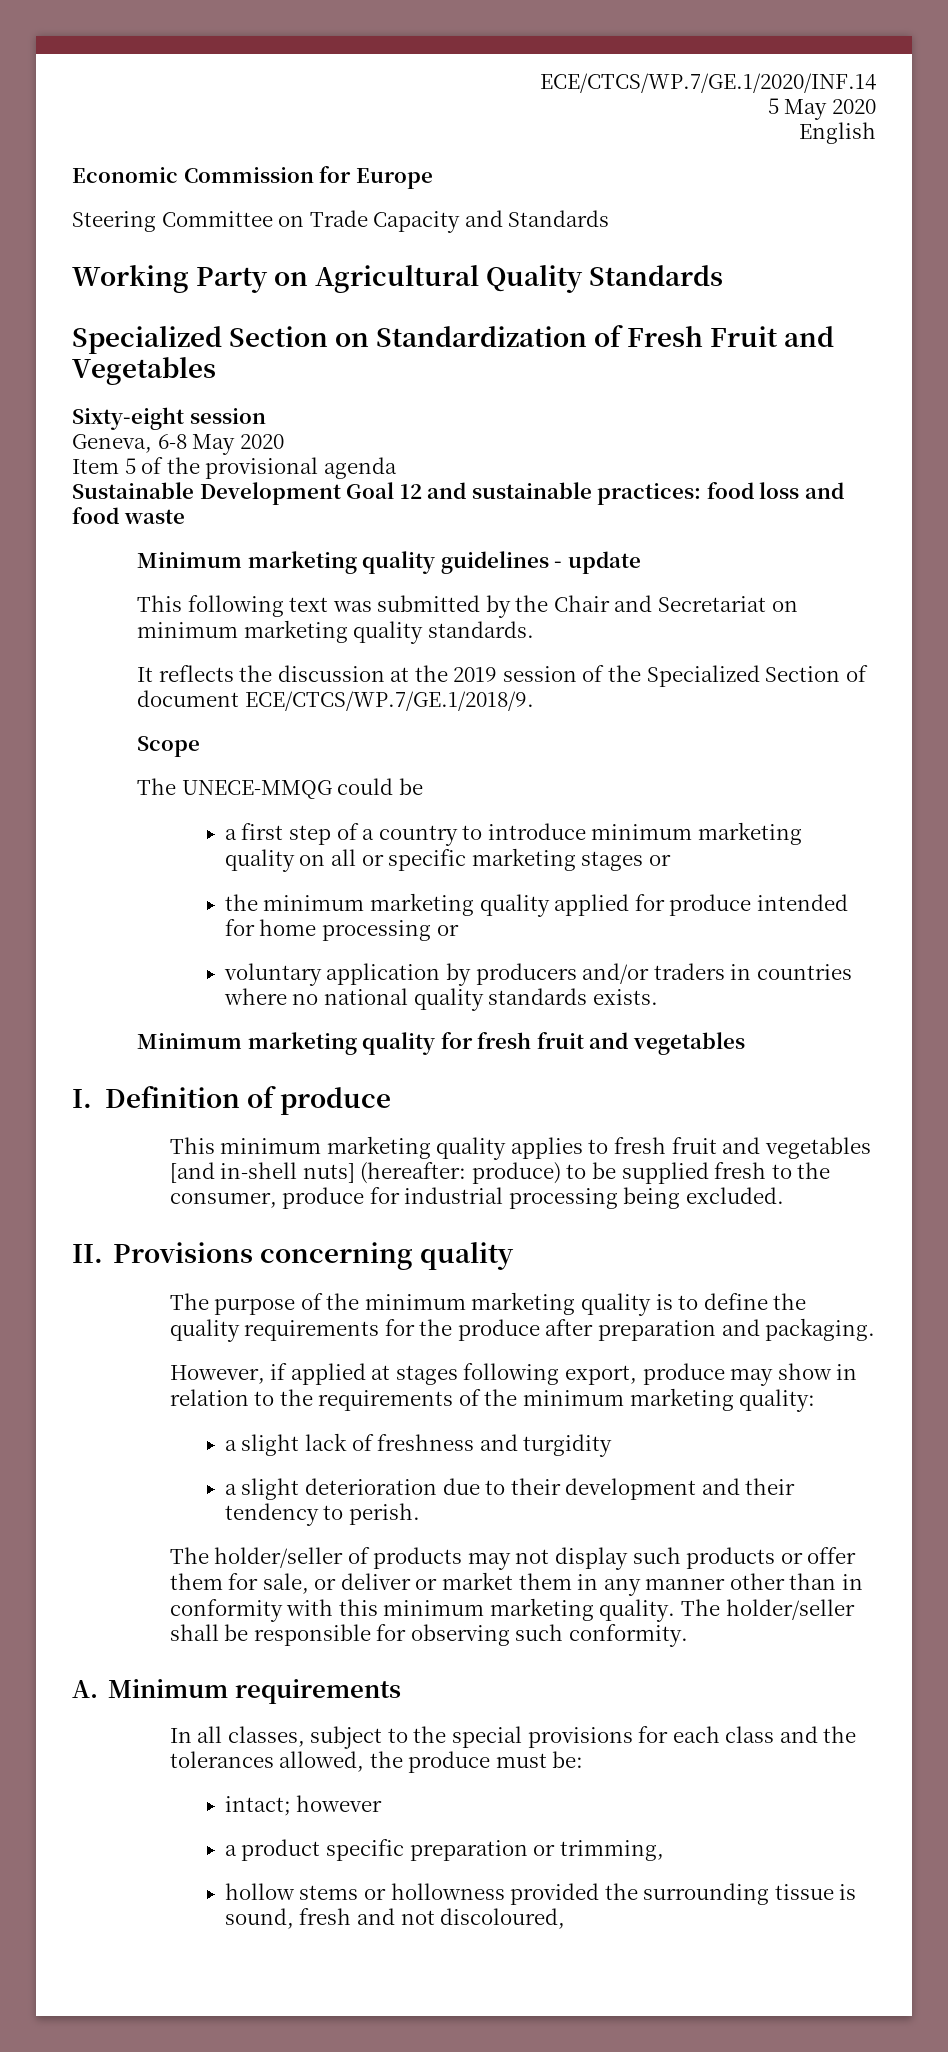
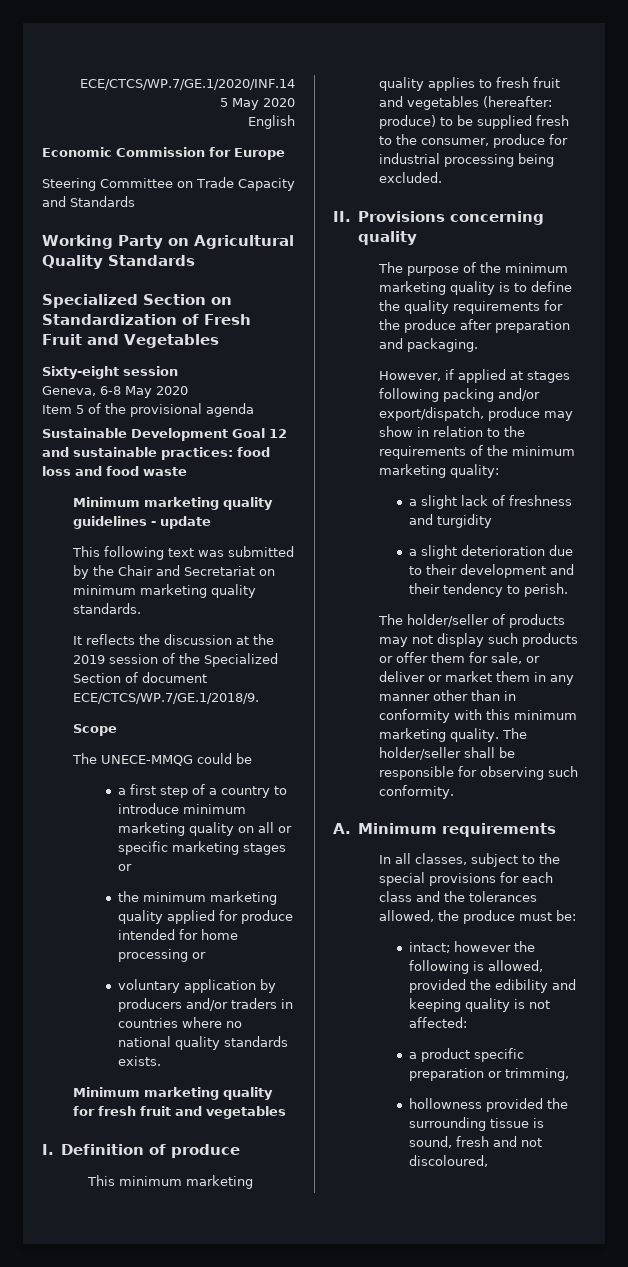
[169,1162,355,1183] [and in-shell nuts] -> (480, 103) none
[565,1365,638,1385] export, -> [443,388,541,402] [379,407,485,421] packing and/or export/dispatch,
(383, 1803) none -> [513,941,535,952] [408,960,543,974] [408,979,576,993] [408,998,550,1012] [408,1017,467,1028] the following is allowed, provided the edibility and keeping quality is not affected:
[224,1883,387,1900] hollow stems or -> (569, 1074) none

